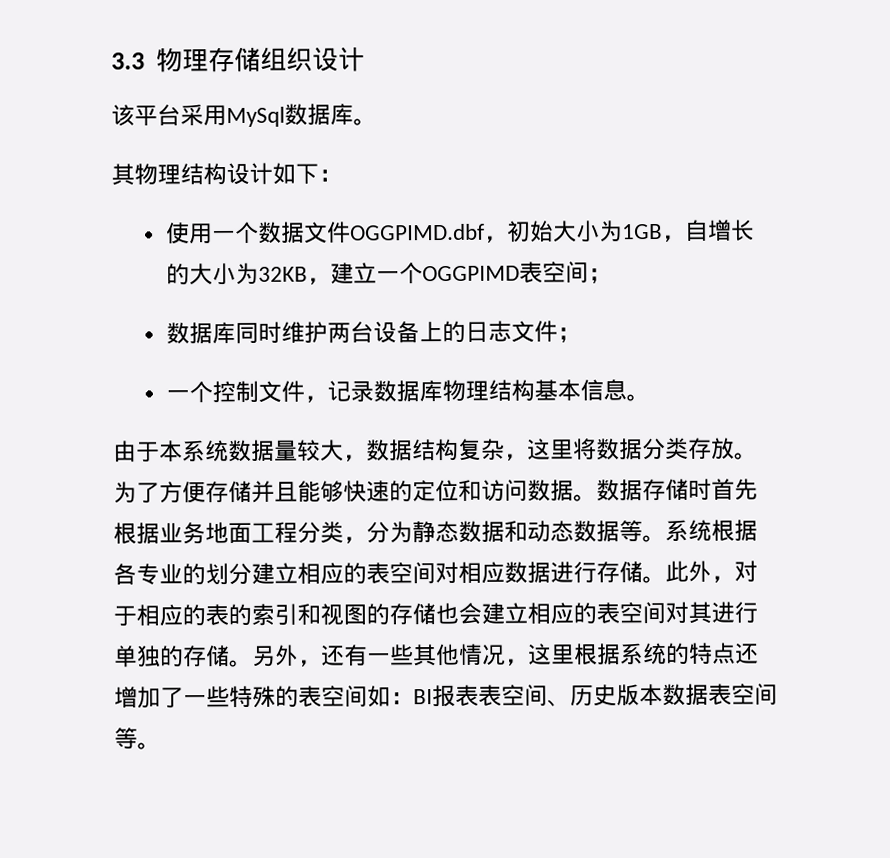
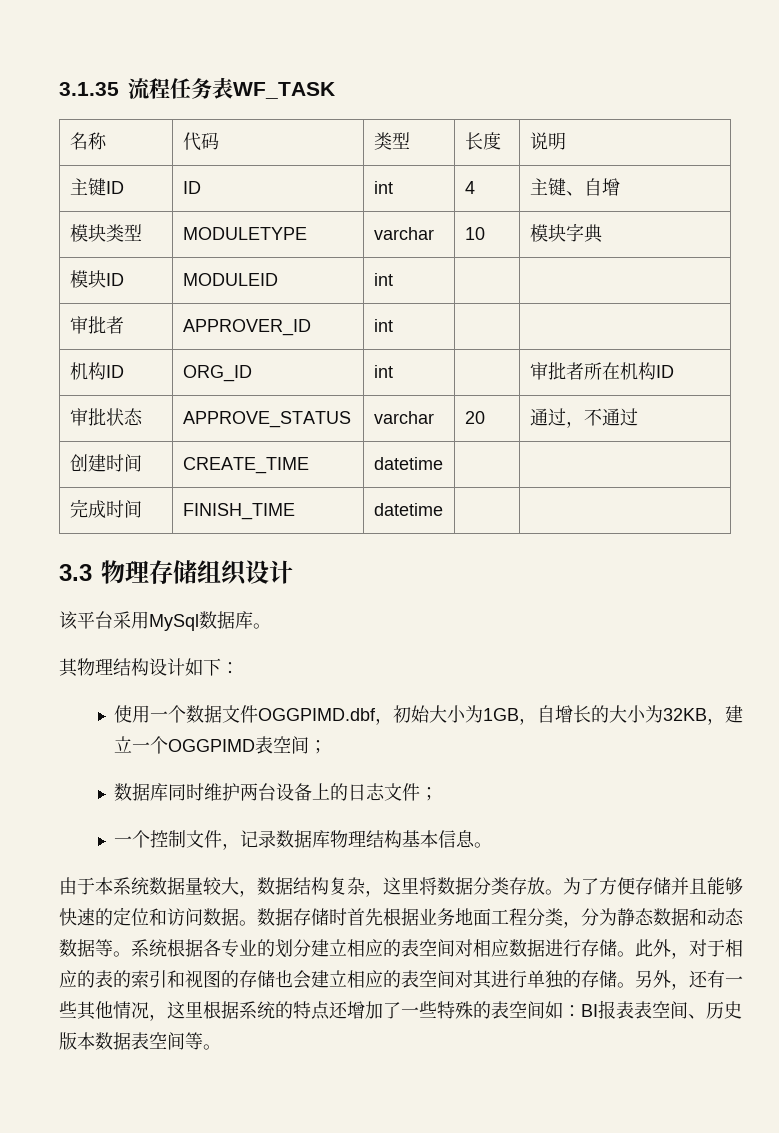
(111, 61) none -> [59,77,335,99] [69,132,107,150] [182,132,219,151] [373,132,410,150] [464,132,501,150] [529,132,566,150] [69,178,124,196] [182,181,201,194] [373,181,393,194] [464,181,475,194] [529,178,620,196] [69,224,142,242] [182,227,307,240] [373,227,434,240] [464,227,485,240] [529,223,603,243] [69,270,124,288] [182,273,278,286] [373,273,393,286] [69,316,124,334] [182,319,311,336] [373,319,393,332] [69,362,124,380] [182,365,252,382] [373,365,393,378] [529,362,674,380] [69,408,143,426] [182,411,351,428] [373,411,434,424] [464,411,485,424] [529,408,638,428] [69,454,142,472] [182,457,309,474] [373,457,443,470] [69,499,142,518] [182,503,295,520] [373,503,443,516] 3.1.35流程任务表WF_TASK // 名称 | 代码 | 类型 | 长度 | 说明 // 主键ID | ID | int | 4 | 主键、自增 // 模块类型 | MODULETYPE | varchar | 10 | 模块字典 // 模块ID | MODULEID | int | | // 审批者 | APPROVER_ID | int | | // 机构ID | ORG_ID | int | | 审批者所在机构ID // 审批状态 | APPROVE_STATUS | varchar | 20 | 通过，不通过 // 创建时间 | CREATE_TIME | datetime | | // 完成时间 | FINISH_TIME | datetime | | //

